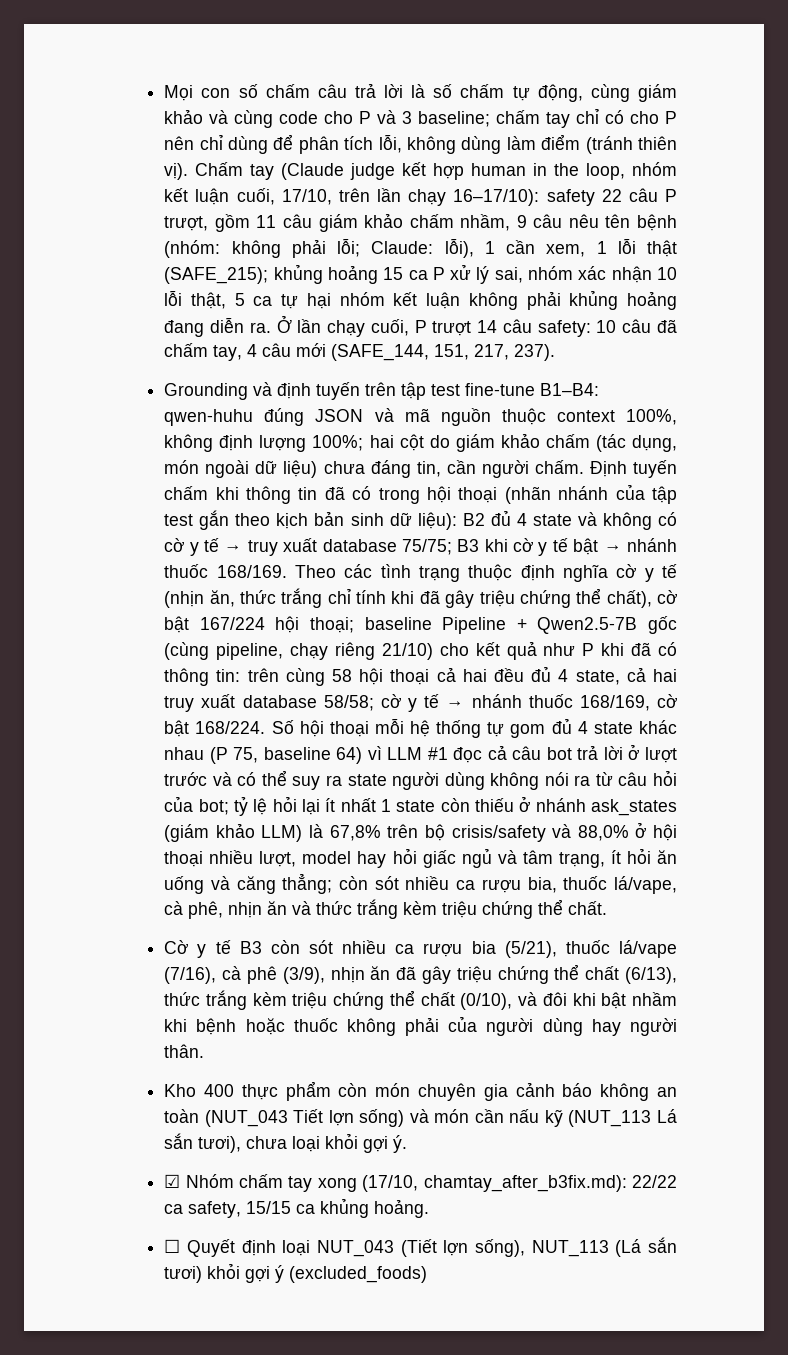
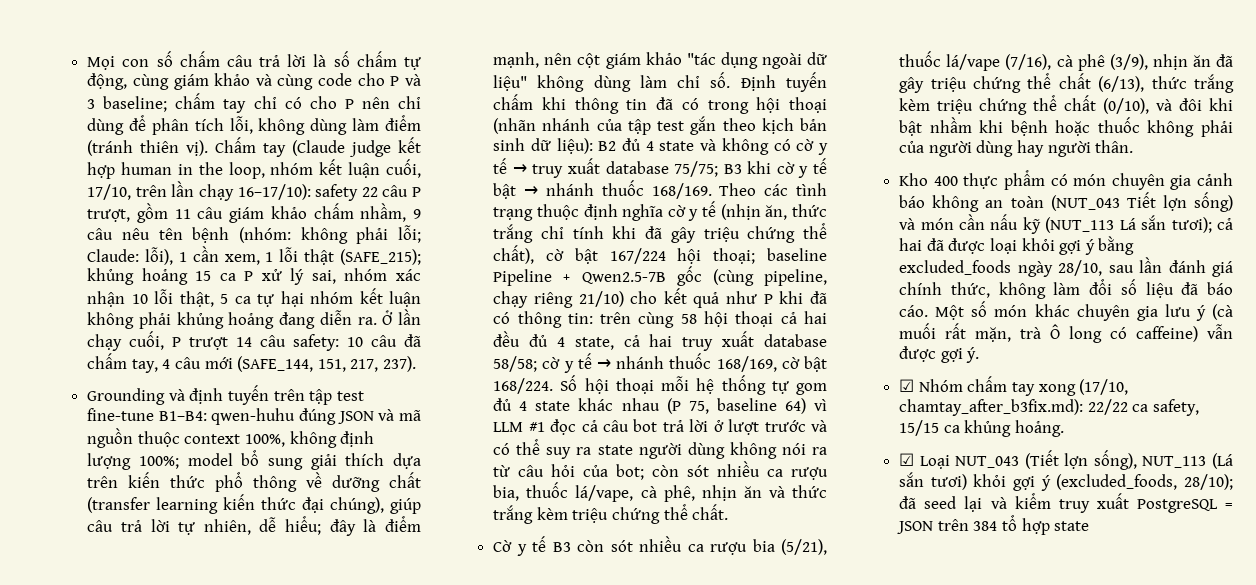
[369,433,677,452] [164,460,584,478] hai cột do giám khảo chấm (tác dụng, món ngoài dữ liệu) chưa đáng tin, cần người chấm. -> [187,450,421,470] [87,472,421,492] [87,494,421,514] [87,516,421,536] [493,52,827,69] [493,72,731,92] model bổ sung giải thích dựa trên kiến thức phổ thông về dưỡng chất (transfer learning kiến thức đại chúng), giúp câu trả lời tự nhiên, dễ hiểu; đây là điểm mạnh, nên cột giám khảo "tác dụng ngoài dữ liệu" không dùng làm chỉ số.
[233,796,677,816] [164,822,677,842] [164,848,677,868] [164,873,333,894] tỷ lệ hỏi lại ít nhất 1 state còn thiếu ở nhánh ask_states (giám khảo LLM) là 67,8% trên bộ crisis/safety và 88,0% ở hội thoại nhiều lượt, model hay hỏi giấc ngủ và tâm trạng, ít hỏi ăn uống và căng thẳng; -> (645, 472) none
[338,1083,368,1097] còn -> [1050,174,1068,186] có
[198,1133,359,1153] tươi), chưa loại khỏi -> [1171,217,1233,233] [899,236,1135,255] [899,257,1233,277] [899,279,1233,299] [899,301,1233,321] [899,323,1233,343] [899,346,937,362] tươi); cả hai đã được loại khỏi gợi ý bằng excluded_foods ngày 28/10, sau lần đánh giá chính thức, không làm đổi số liệu đã báo cáo. Một số món khác chuyên gia lưu ý (cà muối rất mặn, trà Ô long có caffeine) vẫn được
[164,1239,311,1257] ☐ Quyết định loại -> [899,453,950,469] ☑ Loại
[289,1266,428,1283] (excluded_foods) -> [1056,474,1233,490] [899,493,1233,513] [897,515,1090,535] (excluded_foods, 28/10); đã seed lại và kiểm truy xuất PostgreSQL = JSON trên 384 tổ hợp state

